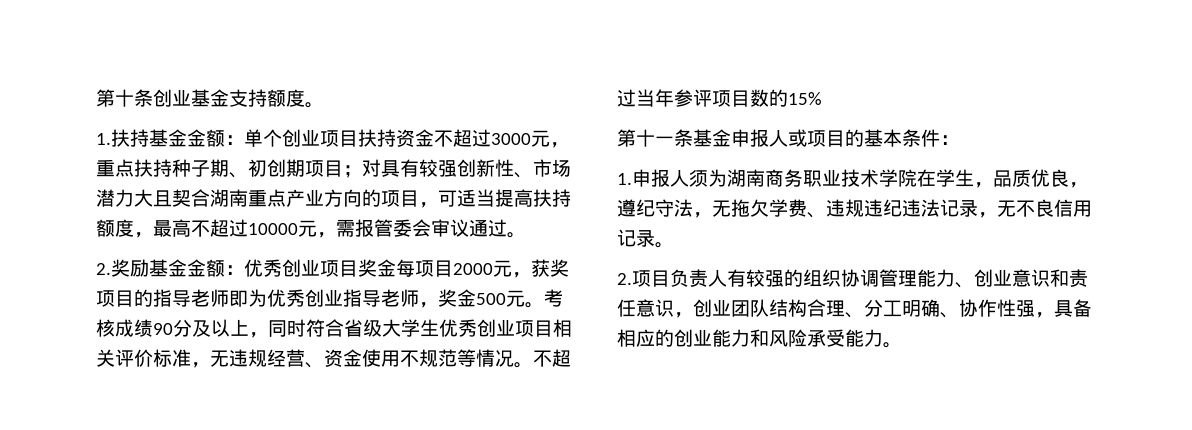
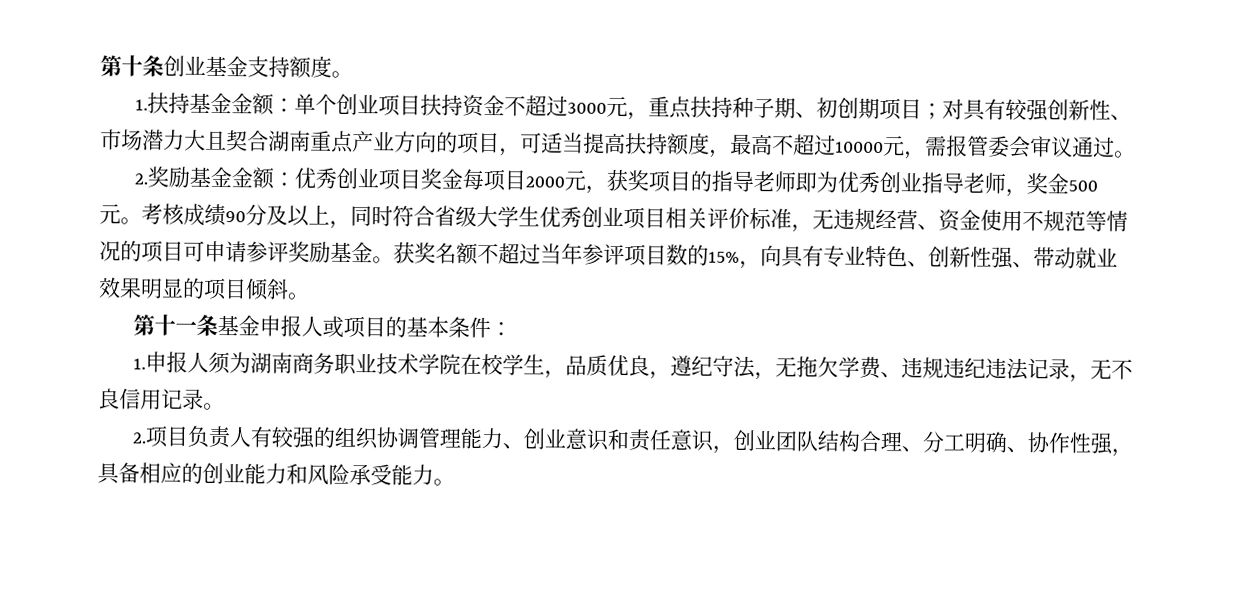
[514,362,533,368] 。 -> [120,240,479,265] 的项目可申请参评奖励基金。获奖名额
(822, 98) none -> [739,245,1118,270] [98,277,310,301] ，向具有专业特色、创新性强、带动就业效果明显的项目倾斜。
(936, 178) none -> [481,353,505,376] 校

